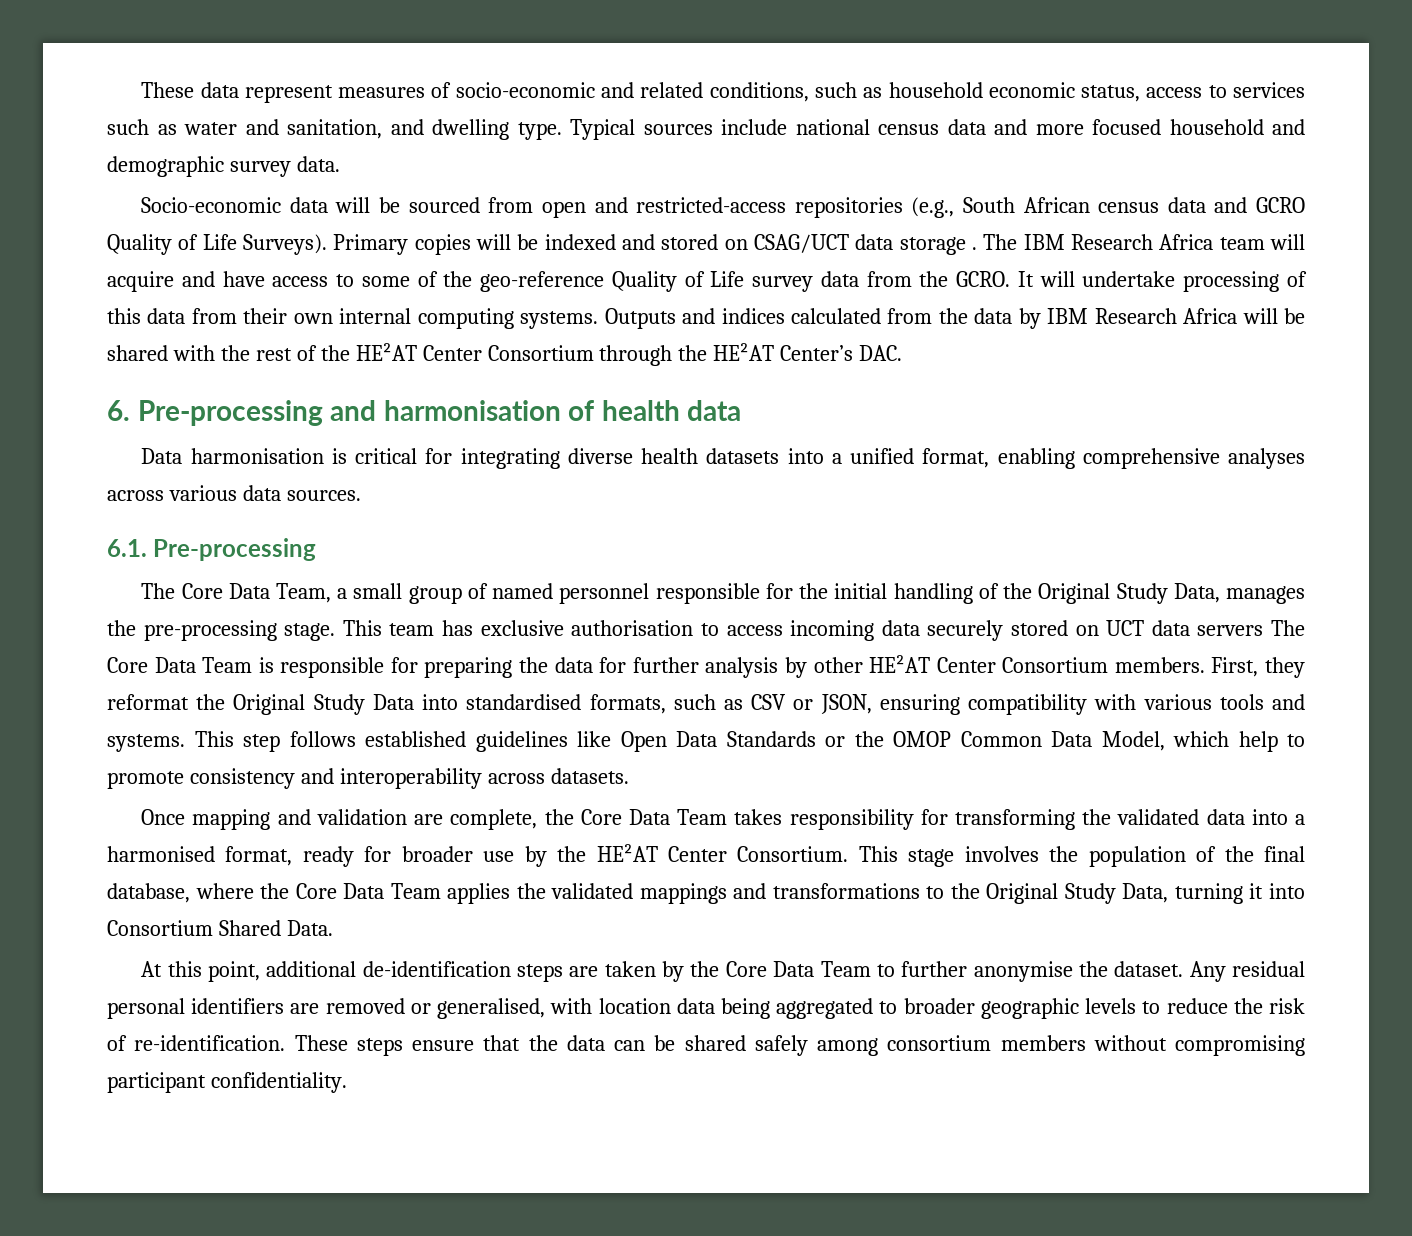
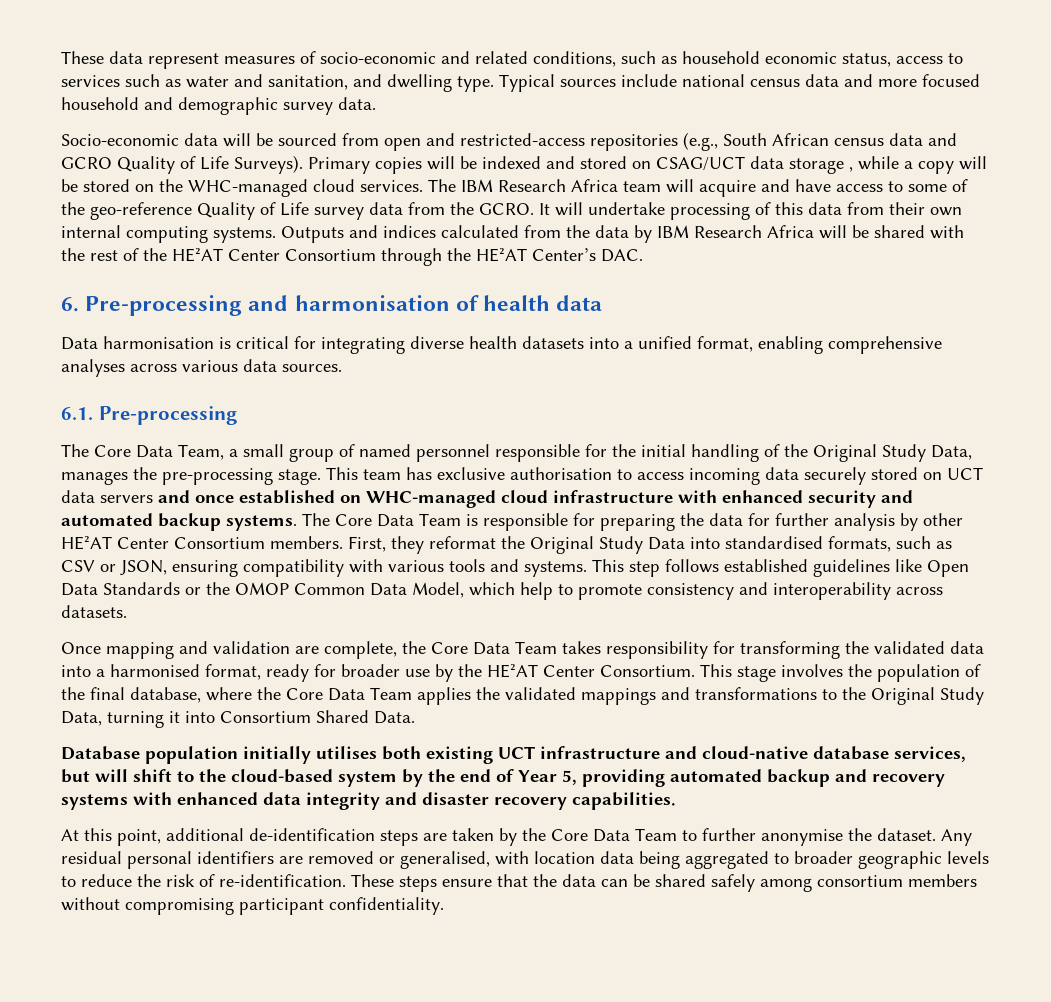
[972,247,978,250] . -> [849,156,987,174] [61,179,423,197] , while a copy will be stored on the WHC-managed cloud services.
(1264, 630) none -> [158,490,913,508] [61,513,297,531] and once established on WHC-managed cloud infrastructure with enhanced security and automated backup systems.
(333, 928) none -> [61,746,966,764] [61,769,945,787] [61,792,676,810] // Database population initially utilises both existing UCT infrastructure and cloud-native database services, but will shift to the cloud-based system by the end of Year 5, providing automated backup and recovery systems with enhanced data integrity and disaster recovery capabilities.

